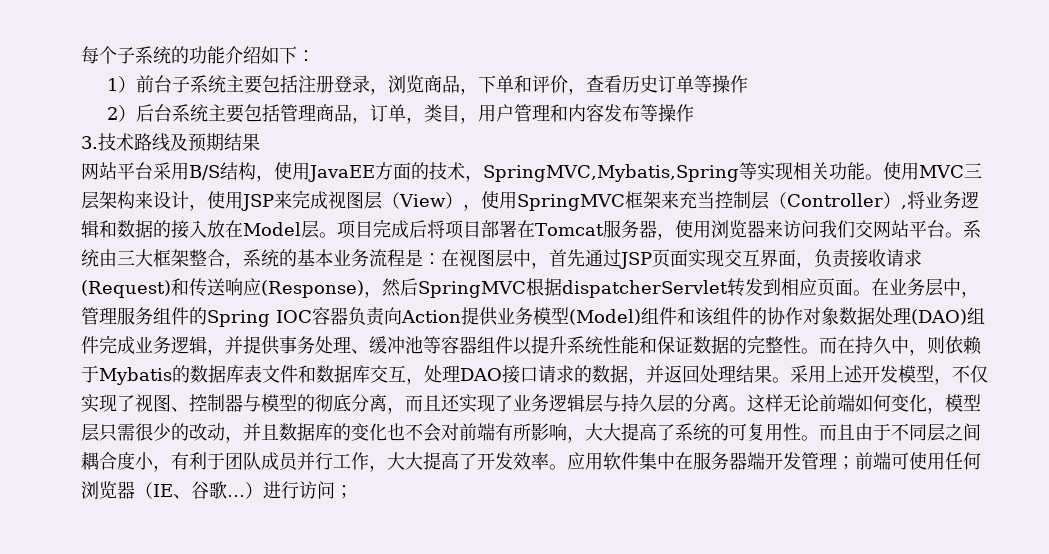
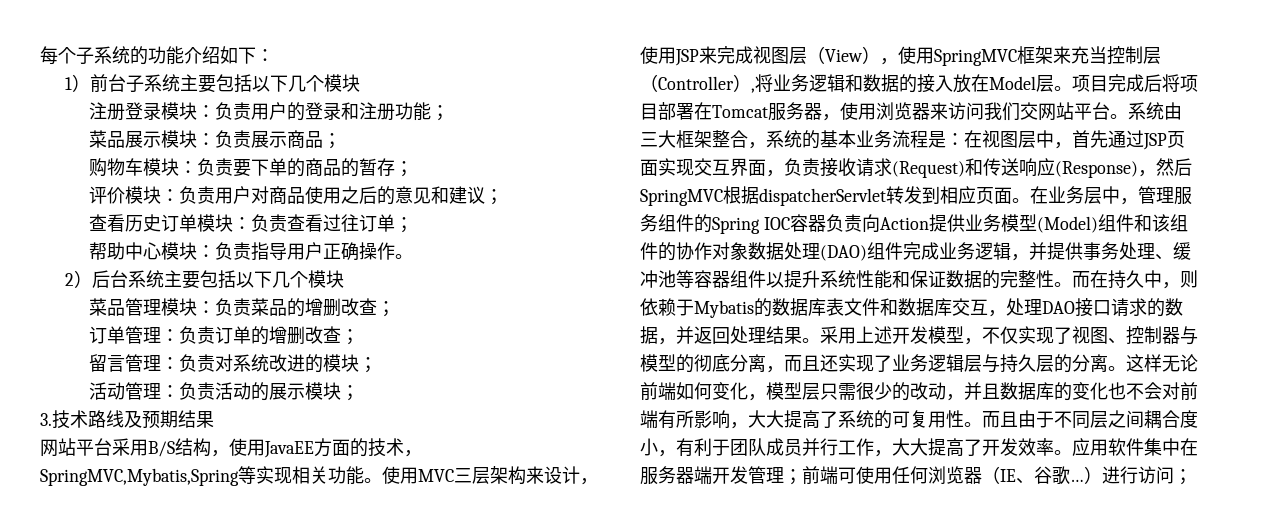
[298,75,749,95] 注册登录，浏览商品，下单和评价，查看历史订单等操作 -> [251,74,360,92] [89,102,450,121] [89,130,342,149] [89,158,414,177] [89,186,504,205] [89,214,414,233] [89,242,414,261] 以下几个模块 // 注册登录模块：负责用户的登录和注册功能； // 菜品展示模块：负责展示商品； // 购物车模块：负责要下单的商品的暂存； // 评价模块：负责用户对商品使用之后的意见和建议； // 查看历史订单模块：负责查看过往订单； // 帮助中心模块：负责指导用户正确操作。
[280,104,695,124] 管理商品，订单，类目，用户管理和内容发布等操作 -> [235,270,344,288] [89,298,396,317] [89,326,360,345] [89,354,378,373] [89,382,360,401] 以下几个模块 // 菜品管理模块：负责菜品的增删改查； // 订单管理：负责订单的增删改查； // 留言管理：负责对系统改进的模块； // 活动管理：负责活动的展示模块；

